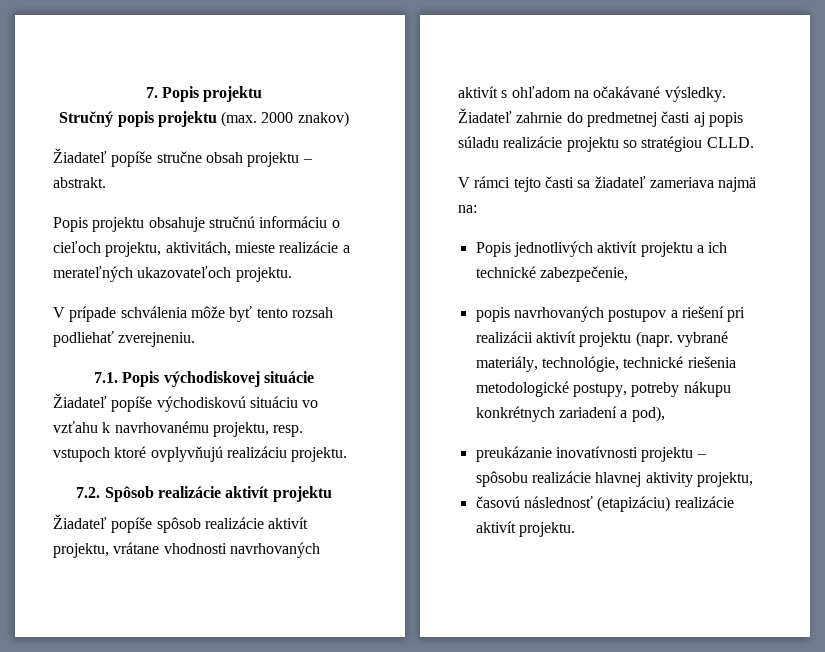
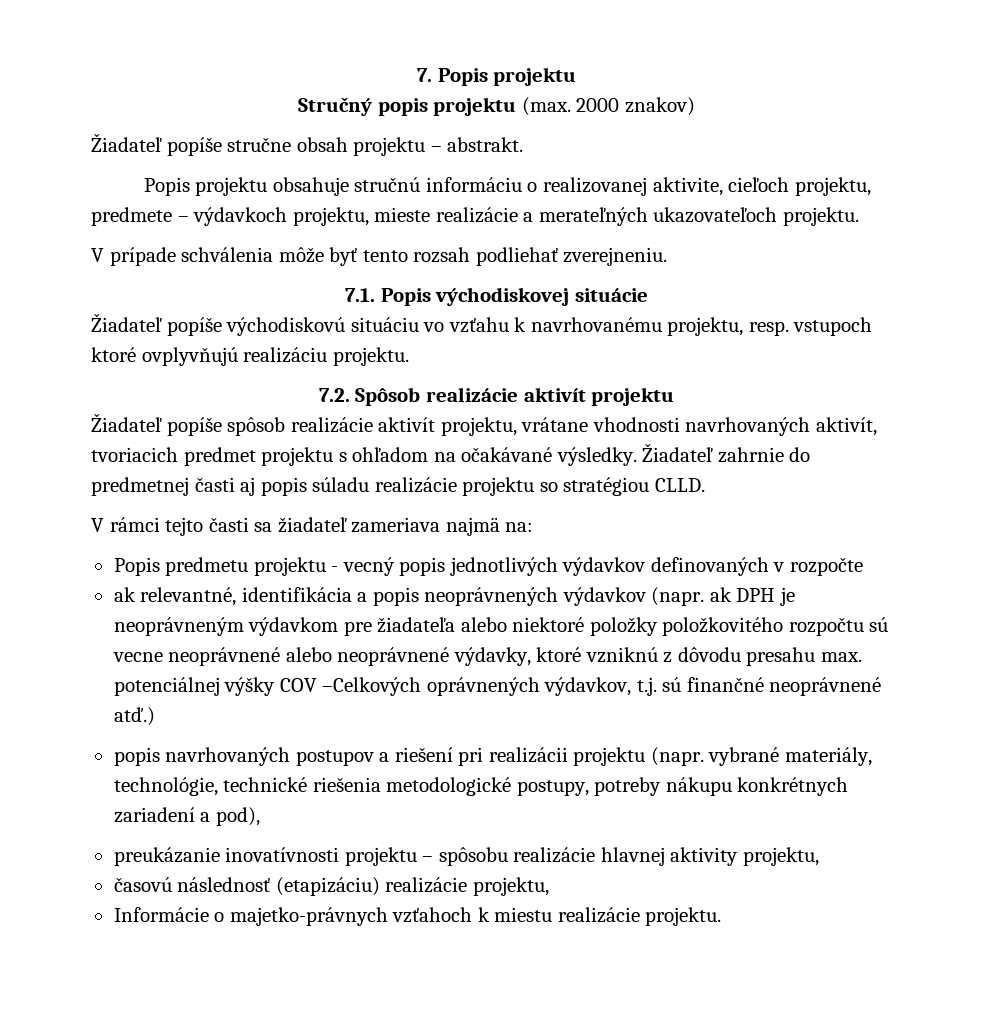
[53,241,231,257] cieľoch projektu, aktivitách, -> [542,177,871,196] [91,207,369,226] realizovanej aktivite, cieľoch projektu, predmete – výdavkoch projektu,
[458,86,498,98] aktivít -> [815,417,877,436] [91,447,334,466] aktivít, tvoriacich predmet projektu
[513,241,728,257] [475,266,628,282] jednotlivých aktivít projektu a ich technické zabezpečenie, -> [165,557,863,576] [113,587,795,606] [113,617,889,636] [112,647,862,666] [113,677,882,696] [113,707,155,726] predmetu projektu - vecný popis jednotlivých výdavkov definovaných v rozpočte // ak relevantné, identifikácia a popis neoprávnených výdavkov (napr. ak DPH je neoprávneným výdavkom pre žiadateľa alebo niektoré položky položkovitého rozpočtu sú vecne neoprávnené alebo neoprávnené výdavky, ktoré vzniknú z dôvodu presahu max. potenciálnej výšky COV –Celkových oprávnených výdavkov, t.j. sú finančné neoprávnené atď.)
[535,331,576,343] aktivít -> (568, 755) none
[475,521,516,533] aktivít -> [472,877,549,896] [113,907,640,926] projektu, // Informácie o majetko-právnych vzťahoch k miestu realizácie

